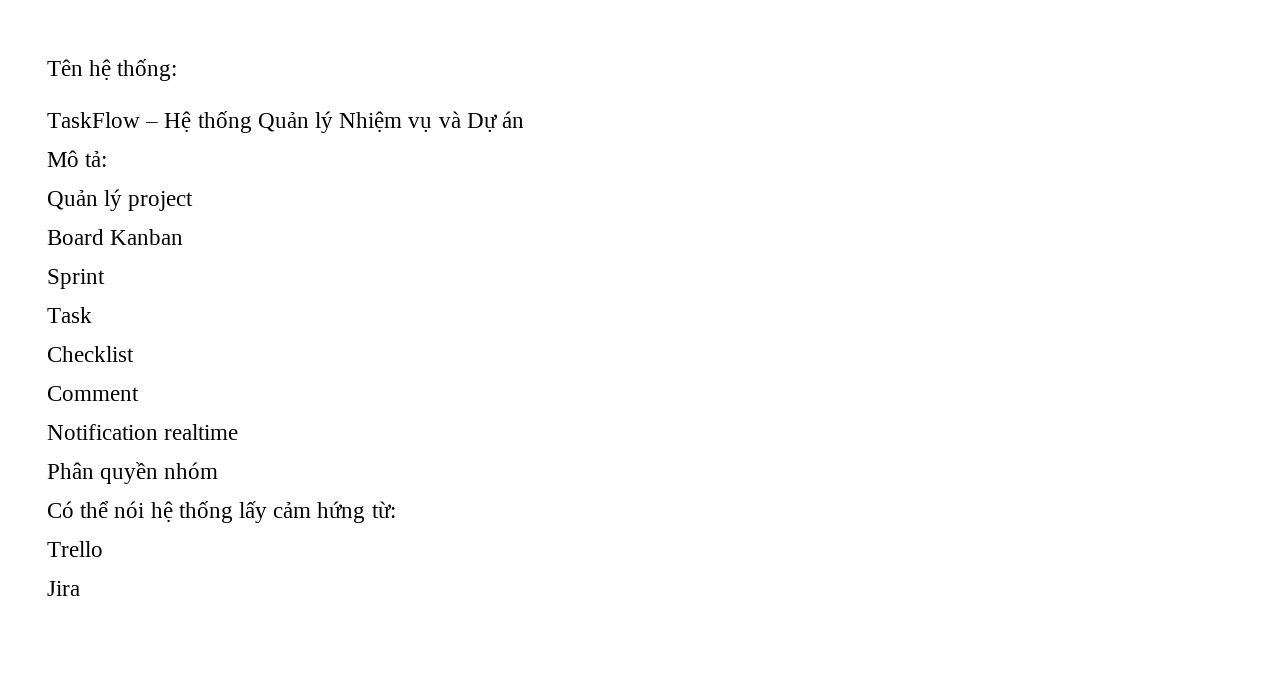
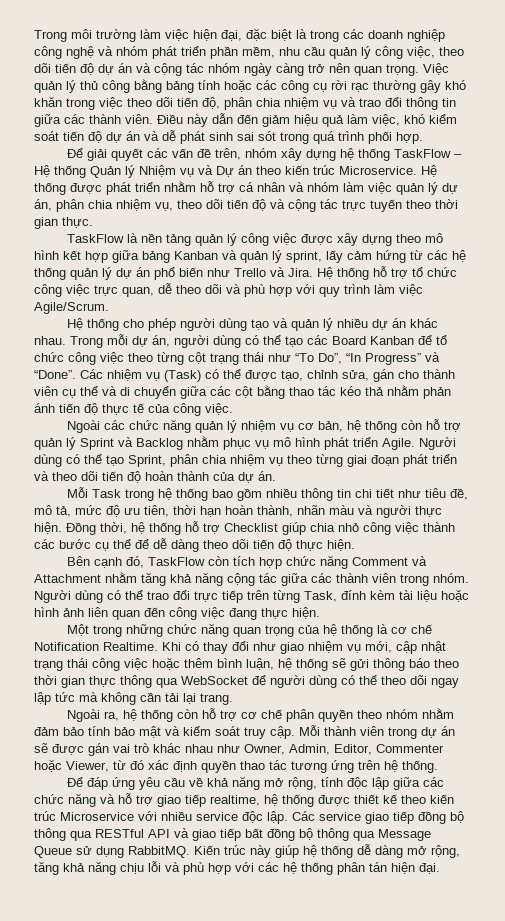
[47,59,178,81] Tên hệ thống: // -> [34,28,445,42] [34,46,464,59] [34,63,449,76] [34,79,466,93] [34,96,456,110] [34,113,457,127] [34,130,423,144] [67,148,391,161] Trong môi trường làm việc hiện đại, đặc biệt là trong các doanh nghiệp công nghệ và nhóm phát triển phần mềm, nhu cầu quản lý công việc, theo dõi tiến độ dự án và cộng tác nhóm ngày càng trở nên quan trọng. Việc quản lý thủ công bằng bảng tính hoặc các công cụ rời rạc thường gây khó khăn trong việc theo dõi tiến độ, phân chia nhiệm vụ và trao đổi thông tin giữa các thành viên. Điều này dẫn đến giảm hiệu quả làm việc, khó kiểm soát tiến độ dự án và dễ phát sinh sai sót trong quá trình phối hợp. // Để giải quyết các vấn đề trên, nhóm xây dựng hệ thống
[47,150,108,167] [47,189,194,211] [47,229,184,245] [47,269,105,289] [47,307,92,323] [47,346,134,362] [47,386,139,401] [47,424,239,440] [47,462,219,484] [47,501,396,523] [47,541,103,557] [47,581,80,596] // Mô tả: // Quản lý project // Board Kanban // Sprint // Task // Checklist // Comment // Notification realtime // Phân quyền nhóm // Có thể nói hệ thống lấy cảm hứng từ: // Trello // Jira -> [256,165,437,177] [34,181,458,195] [34,199,458,212] [34,217,93,229] [67,233,444,246] [34,250,466,263] [34,266,457,280] [34,283,423,297] [34,302,109,314] [67,318,439,331] [34,334,447,348] [34,352,440,365] [34,369,455,382] [34,385,451,399] [34,403,233,416] [67,419,462,433] [34,436,456,450] [34,454,457,467] [34,471,276,483] [67,487,469,501] [34,505,442,518] [34,521,455,535] [34,538,355,552] [67,555,428,569] [34,572,469,586] [34,589,469,603] [34,607,320,620] [67,623,434,637] [34,641,446,654] [34,657,459,671] [34,675,459,688] [34,692,233,705] [67,708,455,722] [34,725,455,739] [34,743,444,756] [34,759,438,773] [67,776,445,790] [34,793,454,807] [34,811,464,824] [34,828,431,841] [34,844,460,858] [34,861,440,875] theo kiến trúc Microservice. Hệ thống được phát triển nhằm hỗ trợ cá nhân và nhóm làm việc quản lý dự án, phân chia nhiệm vụ, theo dõi tiến độ và cộng tác trực tuyến theo thời gian thực. // TaskFlow là nền tảng quản lý công việc được xây dựng theo mô hình kết hợp giữa bảng Kanban và quản lý sprint, lấy cảm hứng từ các hệ thống quản lý dự án phổ biến như Trello và Jira. Hệ thống hỗ trợ tổ chức công việc trực quan, dễ theo dõi và phù hợp với quy trình làm việc Agile/Scrum. // Hệ thống cho phép người dùng tạo và quản lý nhiều dự án khác nhau. Trong mỗi dự án, người dùng có thể tạo các Board Kanban để tổ chức công việc theo từng cột trạng thái như “To Do”, “In Progress” và “Done”. Các nhiệm vụ (Task) có thể được tạo, chỉnh sửa, gán cho thành viên cụ thể và di chuyển giữa các cột bằng thao tác kéo thả nhằm phản ánh tiến độ thực tế của công việc. // Ngoài các chức năng quản lý nhiệm vụ cơ bản, hệ thống còn hỗ trợ quản lý Sprint và Backlog nhằm phục vụ mô hình phát triển Agile. Người dùng có thể tạo Sprint, phân chia nhiệm vụ theo từng giai đoạn phát triển và theo dõi tiến độ hoàn thành của dự án. // Mỗi Task trong hệ thống bao gồm nhiều thông tin chi tiết như tiêu đề, mô tả, mức độ ưu tiên, thời hạn hoàn thành, nhãn màu và người thực hiện. Đồng thời, hệ thống hỗ trợ Checklist giúp chia nhỏ công việc thành các bước cụ thể để dễ dàng theo dõi tiến độ thực hiện. // Bên cạnh đó, TaskFlow còn tích hợp chức năng Comment và Attachment nhằm tăng khả năng cộng tác giữa các thành viên trong nhóm. Người dùng có thể trao đổi trực tiếp trên từng Task, đính kèm tài liệu hoặc hình ảnh liên quan đến công việc đang thực hiện. // Một trong những chức năng quan trọng của hệ thống là cơ chế Notification Realtime. Khi có thay đổi như giao nhiệm vụ mới, cập nhật trạng thái công việc hoặc thêm bình luận, hệ thống sẽ gửi thông báo theo thời gian thực thông qua WebSocket để người dùng có thể theo dõi ngay lập tức mà không cần tải lại trang. // Ngoài ra, hệ thống còn hỗ trợ cơ chế phân quyền theo nhóm nhằm đảm bảo tính bảo mật và kiểm soát truy cập. Mỗi thành viên trong dự án sẽ được gán vai trò khác nhau như Owner, Admin, Editor, Commenter hoặc Viewer, từ đó xác định quyền thao tác tương ứng trên hệ thống. // Để đáp ứng yêu cầu về khả năng mở rộng, tính độc lập giữa các chức năng và hỗ trợ giao tiếp realtime, hệ thống được thiết kế theo kiến trúc Microservice với nhiều service độc lập. Các service giao tiếp đồng bộ thông qua RESTful API và giao tiếp bất đồng bộ thông qua Message Queue sử dụng RabbitMQ. Kiến trúc này giúp hệ thống dễ dàng mở rộng, tăng khả năng chịu lỗi và phù hợp với các hệ thống phân tán hiện đại.

